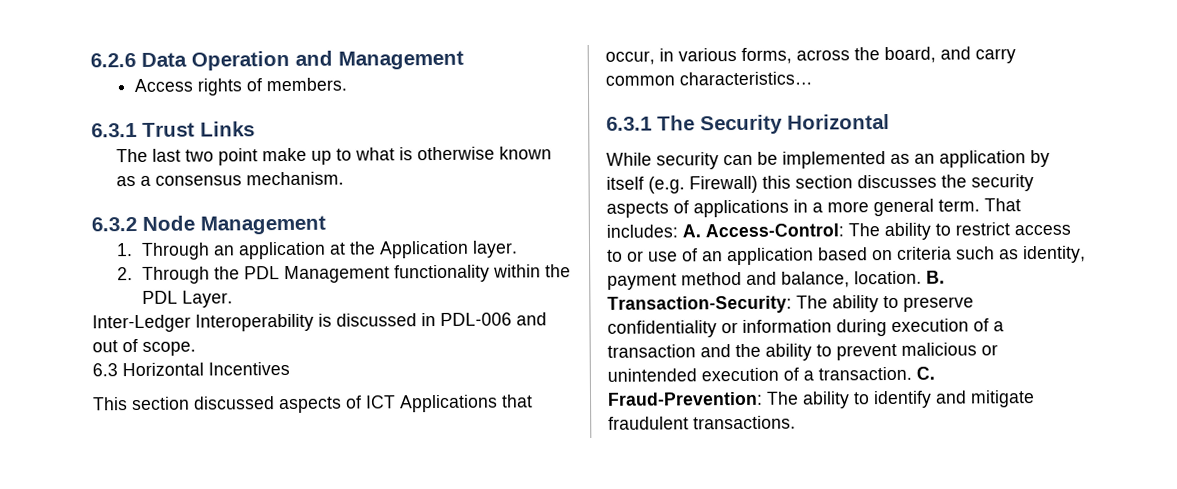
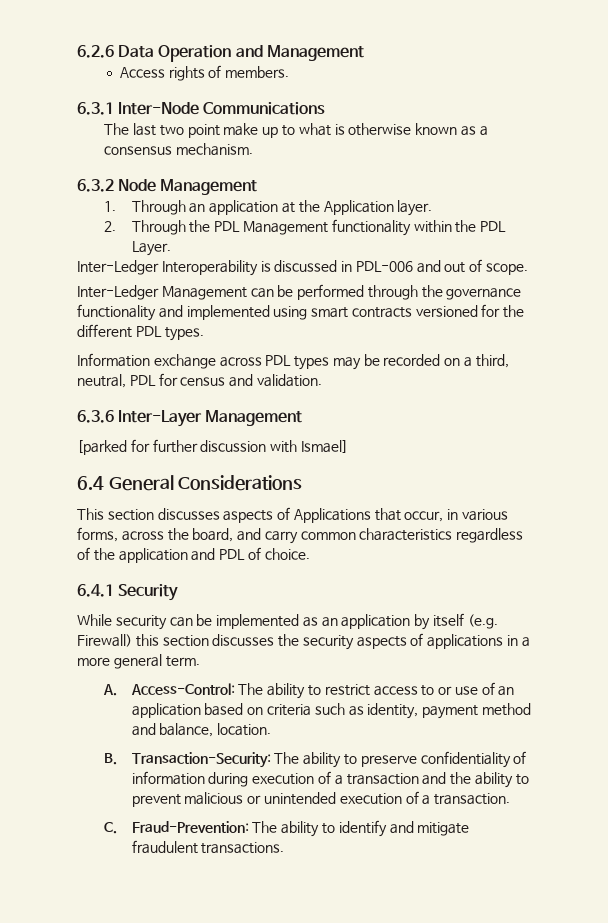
[142,121,255,137] Trust Links -> [118,102,326,115] Inter-Node Communications
[92,361,290,377] 6.3 Horizontal Incentives -> [77,284,522,300] [77,304,525,321] [77,324,204,341] [77,353,509,370] [77,373,322,388] [77,410,303,427] [77,439,348,455] [77,475,303,491] Inter-Ledger Management can be performed through the governance functionality and implemented using smart contracts versioned for the different PDL types. // Information exchange across PDL types may be recorded on a third, neutral, PDL for census and validation. // 6.3.6 Inter-Layer Management // [parked for further discussion with Ismael] // 6.4 General Considerations
[194,395,396,414] discussed aspects of ICT -> [157,507,291,523] discusses aspects of
[679,71,813,86] [606,115,695,131] characteristics… // 6.3.1 The -> [359,528,524,543] [77,547,310,563] [77,584,114,597] characteristics regardless of the application and PDL of choice. // 6.4.1
[787,114,890,130] Horizontal -> (179, 592) none
[984,198,1021,212] [606,224,678,238] That includes: -> (200, 661) //
(922, 277) none -> (272, 729) //
[721,322,738,334] or -> [513,751,527,764] of
(912, 373) none -> (511, 799) //

